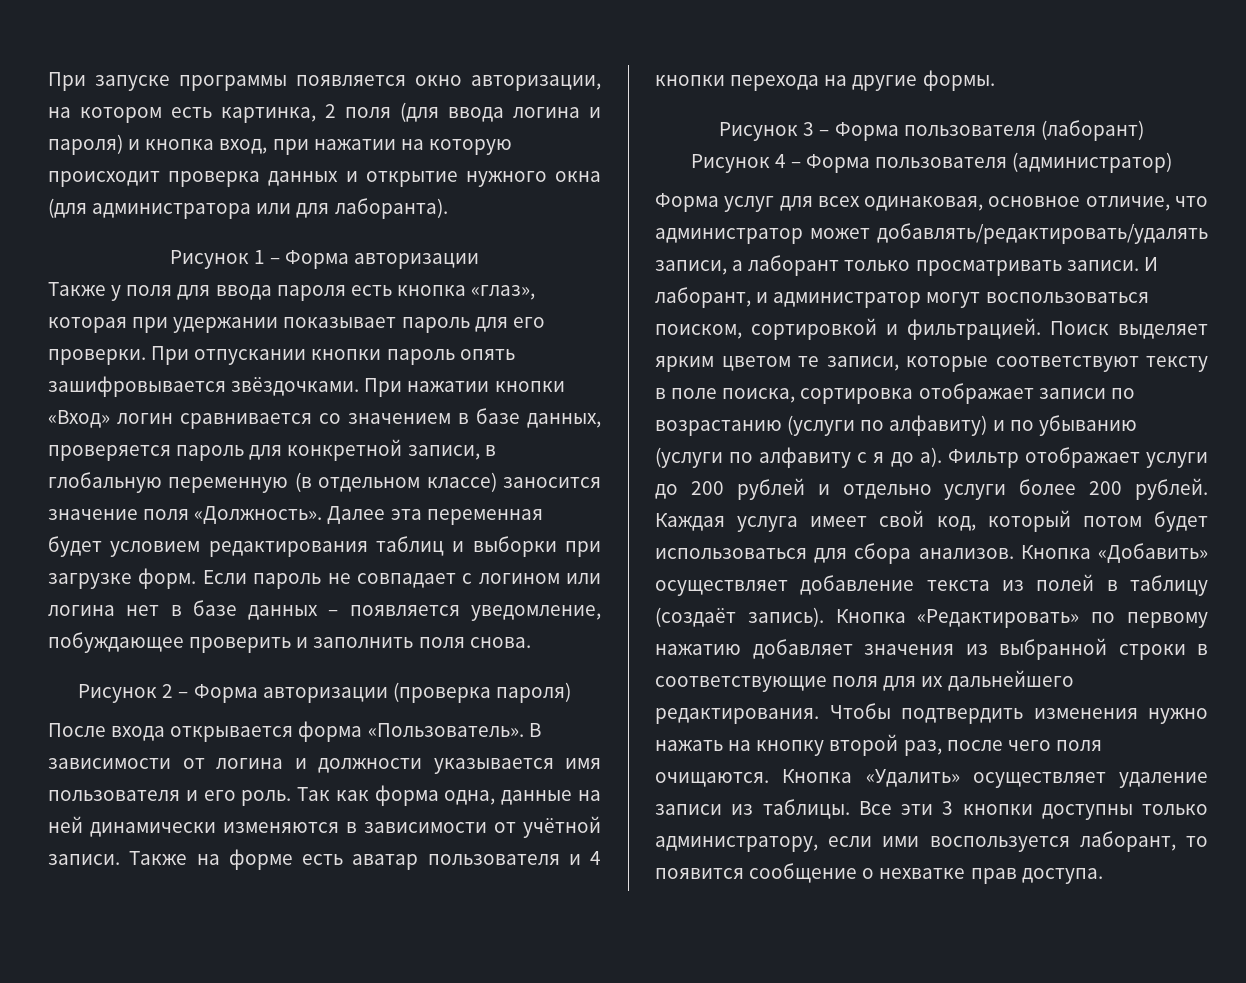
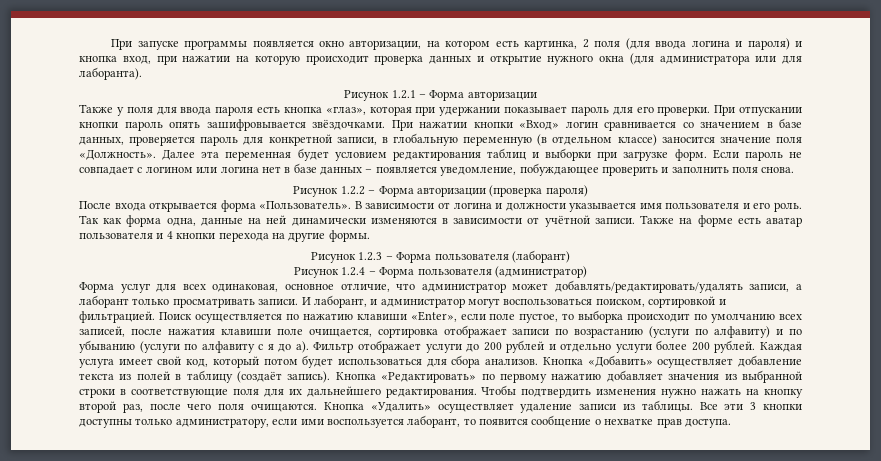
[253,250,265,264] 1 -> [391,90,416,99] 1.2.1
[162,684,174,698] 2 -> [340,186,365,195] 1.2.2
[803,122,815,136] 3 -> [358,252,383,261] 1.2.3
[774,154,786,168] 4 -> [341,267,366,276] 1.2.4
[1118,324,1208,339] [655,356,1208,372] [655,388,796,403] выделяет ярким цветом те записи, которые соответствуют тексту в поле поиска, -> [194,310,802,323] [79,326,372,337] осуществляется по нажатию клавиши «Enter», если поле пустое, то выборка происходит по умолчанию всех записей, после нажатия клавиши поле очищается,

